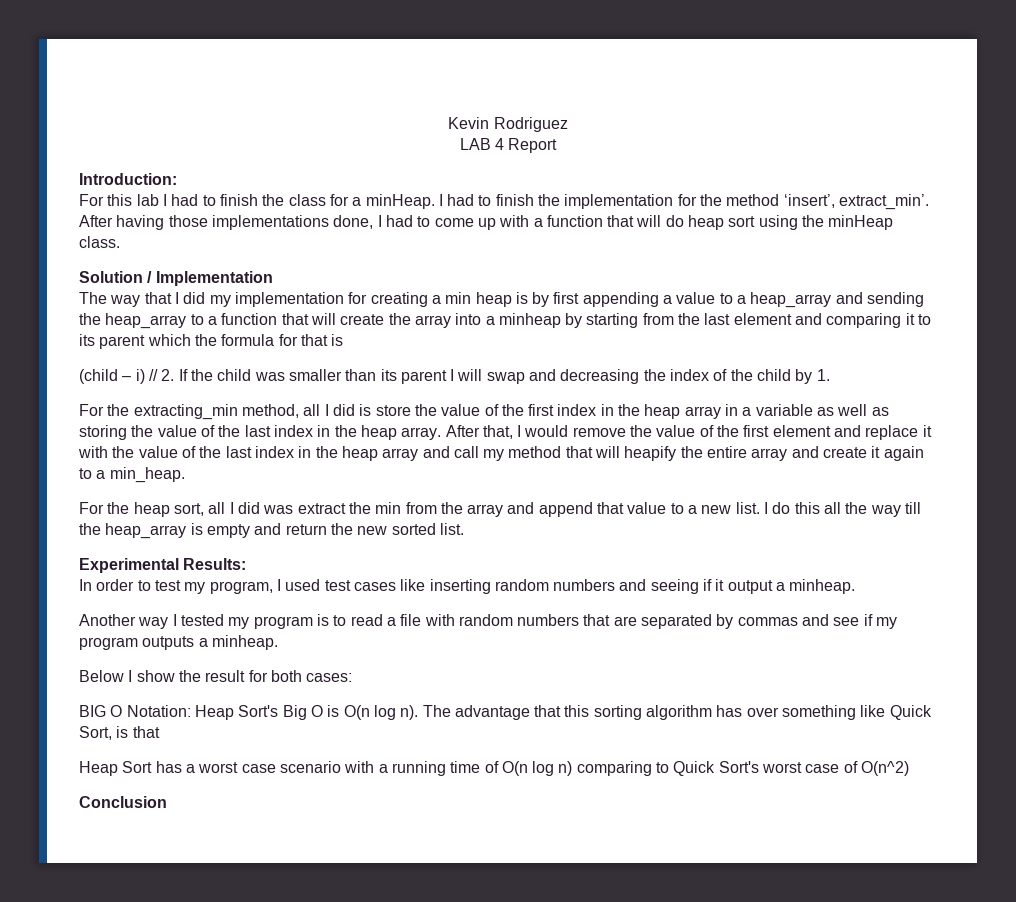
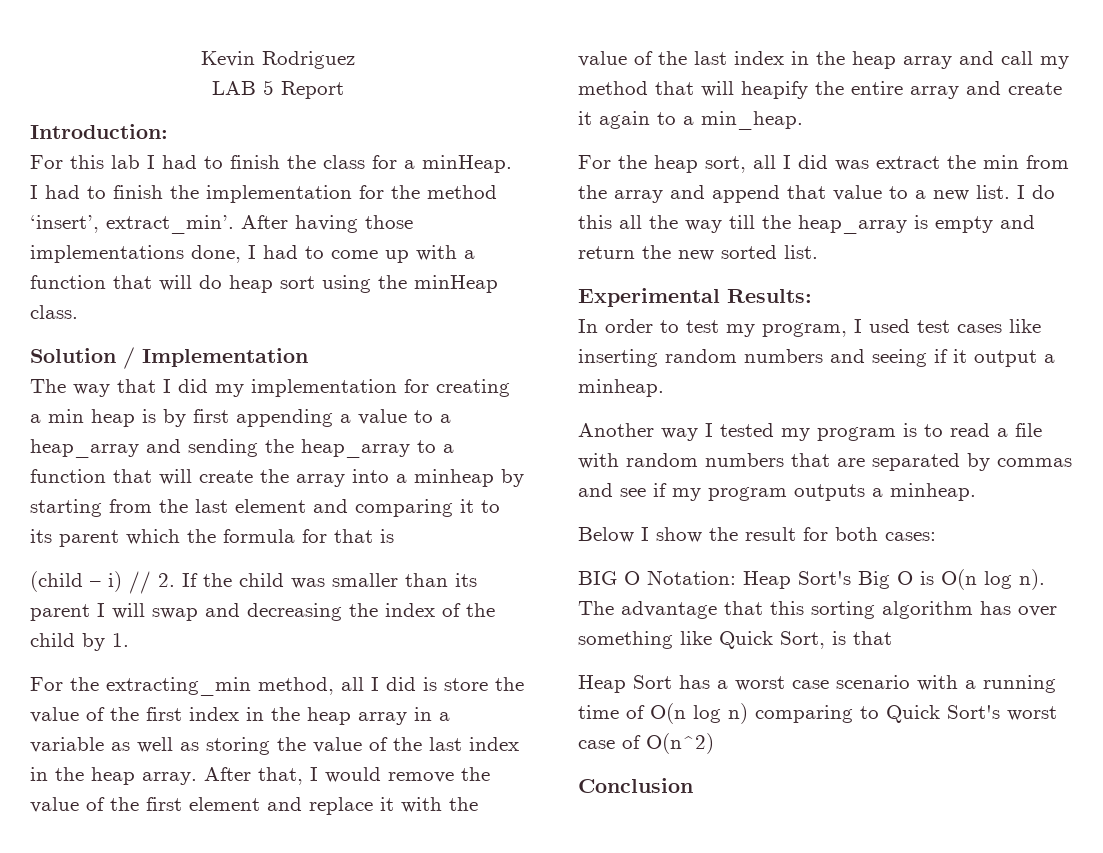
[495,138,504,150] 4 -> [262,80,274,95] 5

